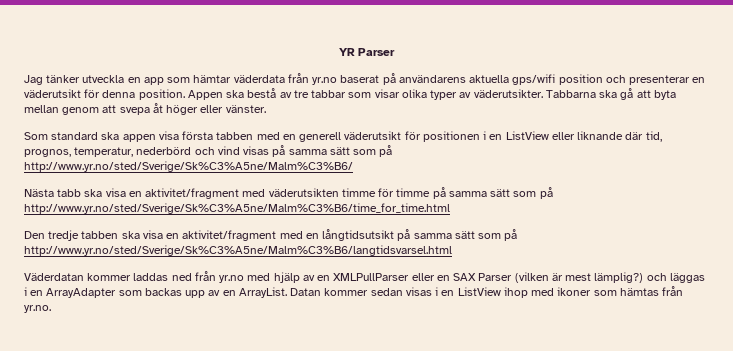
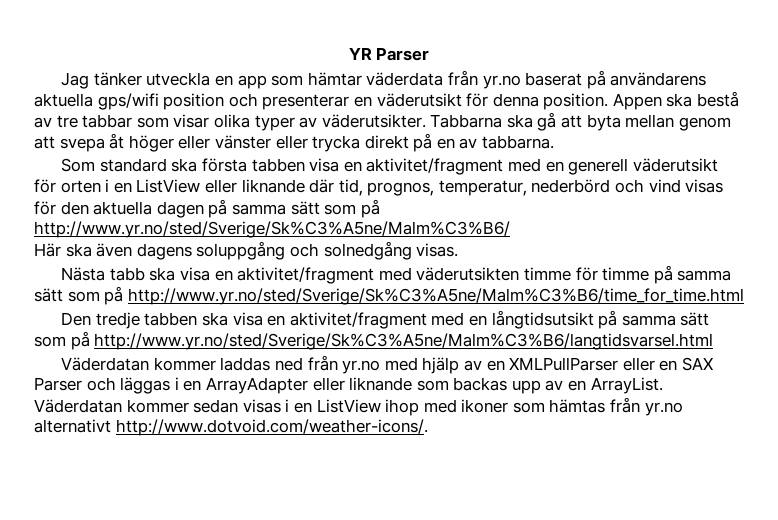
[225,105,266,113] [24,131,254,142] vänster. // Som standard ska appen visa första tabben -> [214,133,555,152] [61,158,504,175] vänster eller trycka direkt på en av tabbarna. // Som standard ska första tabben visa en aktivitet/fragment
[422,131,480,142] positionen -> [60,180,101,193] orten
(270, 150) none -> [34,201,204,218] för den aktuella dagen
(353, 166) none -> [34,241,459,260] // Här ska även dagens soluppgång och solnedgång visas.
[514,272,644,283] (vilken är mest lämplig?) -> (82, 384) none
(117, 293) none -> [312,377,413,391] eller liknande
[290,288,322,296] Datan -> [34,399,122,413] Väderdatan
[24,305,51,313] yr.no. -> [644,402,683,416] [34,419,428,436] yr.no alternativt http://www.dotvoid.com/weather-icons/.

